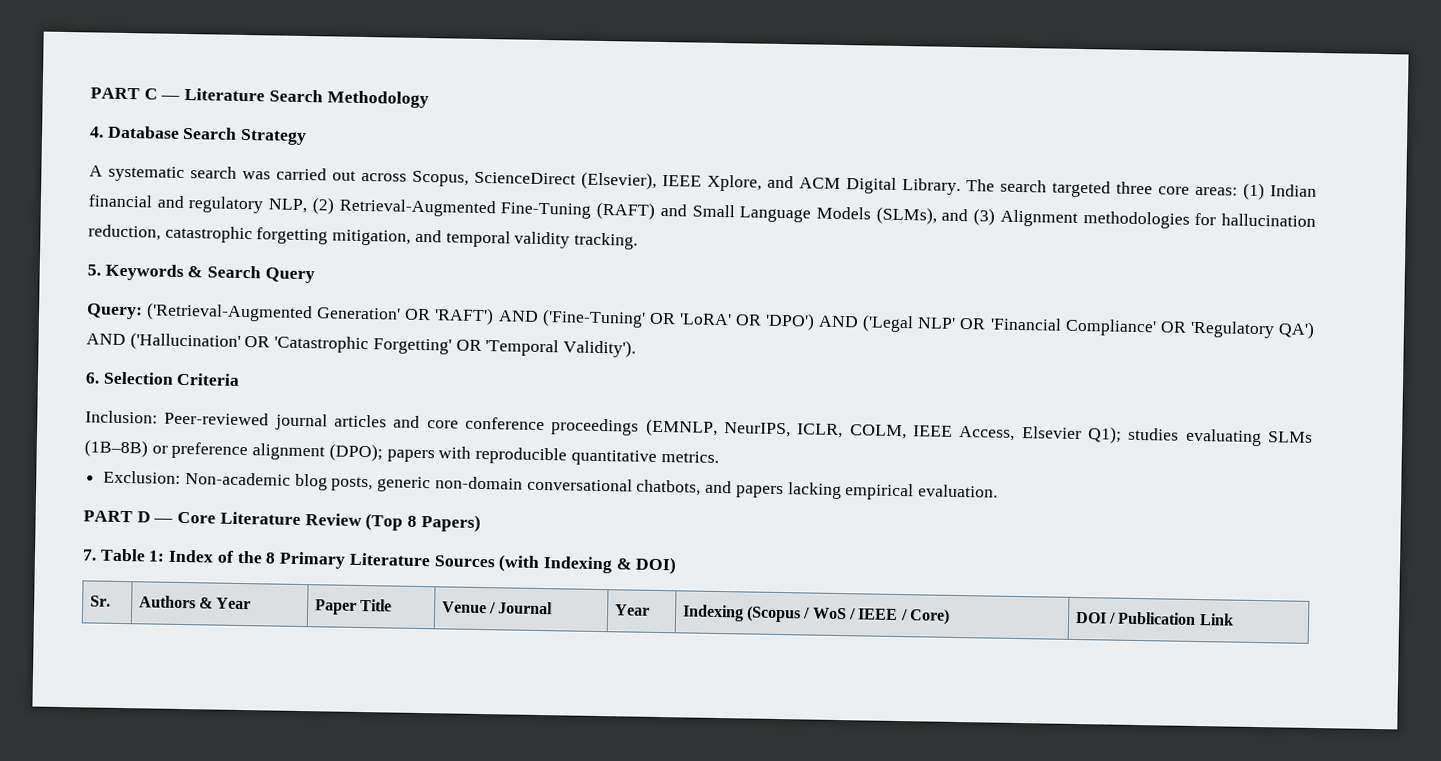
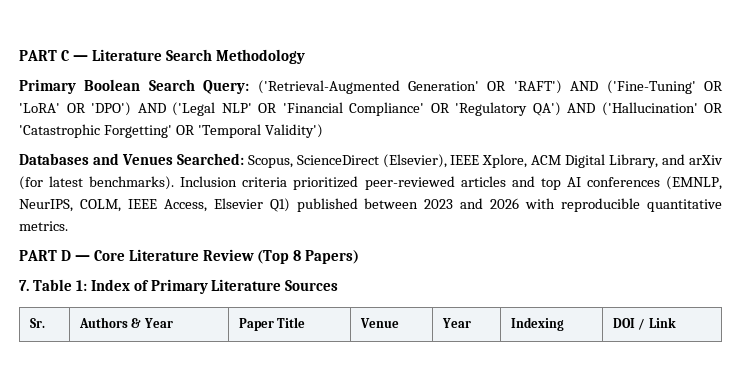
[89,125,308,146] [89,165,1317,201] [88,194,1316,229] [88,224,639,250] [87,263,315,284] 4. Database Search Strategy // A systematic search was carried out across Scopus, ScienceDirect (Elsevier), IEEE Xplore, and ACM Digital Library. The search targeted three core areas: (1) Indian financial and regulatory NLP, (2) Retrieval-Augmented Fine-Tuning (RAFT) and Small Language Models (SLMs), and (3) Alignment methodologies for hallucination reduction, catastrophic forgetting mitigation, and temporal validity tracking. // 5. Keywords & Search Query // -> [19,79,195,94] Primary Boolean Search
[563,339,637,358] [85,371,241,386] [85,410,640,436] Validity'). // 6. Selection Criteria // Inclusion: Peer-reviewed journal articles and core conference proceedings -> [264,124,323,138] [19,153,723,168] [19,176,660,190] Validity') // Databases and Venues Searched: Scopus, ScienceDirect (Elsevier), IEEE Xplore, ACM Digital Library, and arXiv (for latest benchmarks). Inclusion criteria prioritized peer-reviewed articles and top AI conferences
[797,423,844,439] ICLR, -> (73, 205) none
[1088,426,1313,447] [84,439,719,466] [103,470,998,501] Q1); studies evaluating SLMs (1B–8B) or preference alignment (DPO); papers with reproducible quantitative metrics. // Exclusion: Non-academic blog posts, generic non-domain conversational chatbots, and papers lacking empirical evaluation. -> [269,198,722,212] [19,221,68,231] Q1) published between 2023 and 2026 with reproducible quantitative metrics.
[236,550,277,564] the 8 -> (149, 285) none
[498,554,678,575] (with Indexing & DOI) -> (339, 285) none
[489,601,554,615] / Journal -> (399, 323) none
[746,605,950,625] (Scopus / WoS / IEEE / Core) -> (564, 324) none
[1117,611,1197,626] Publication -> (646, 324) none

